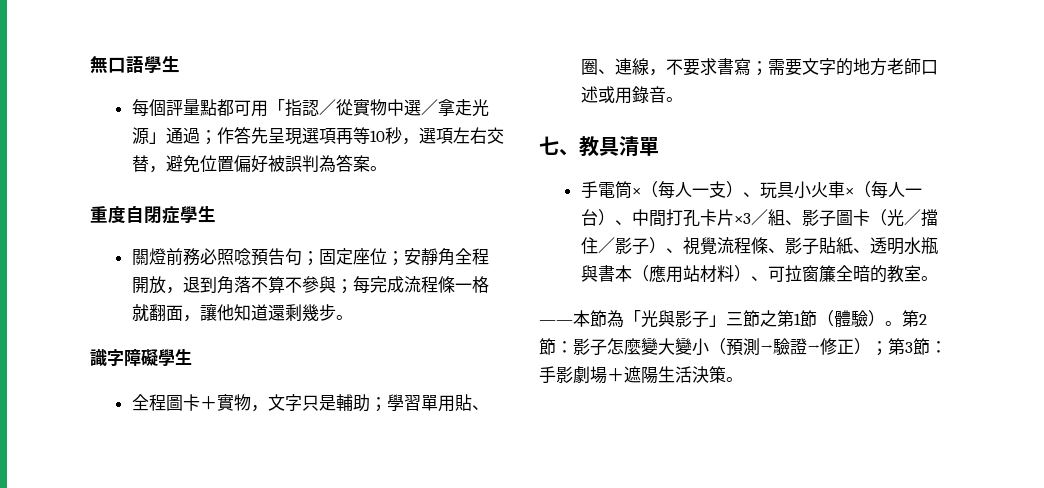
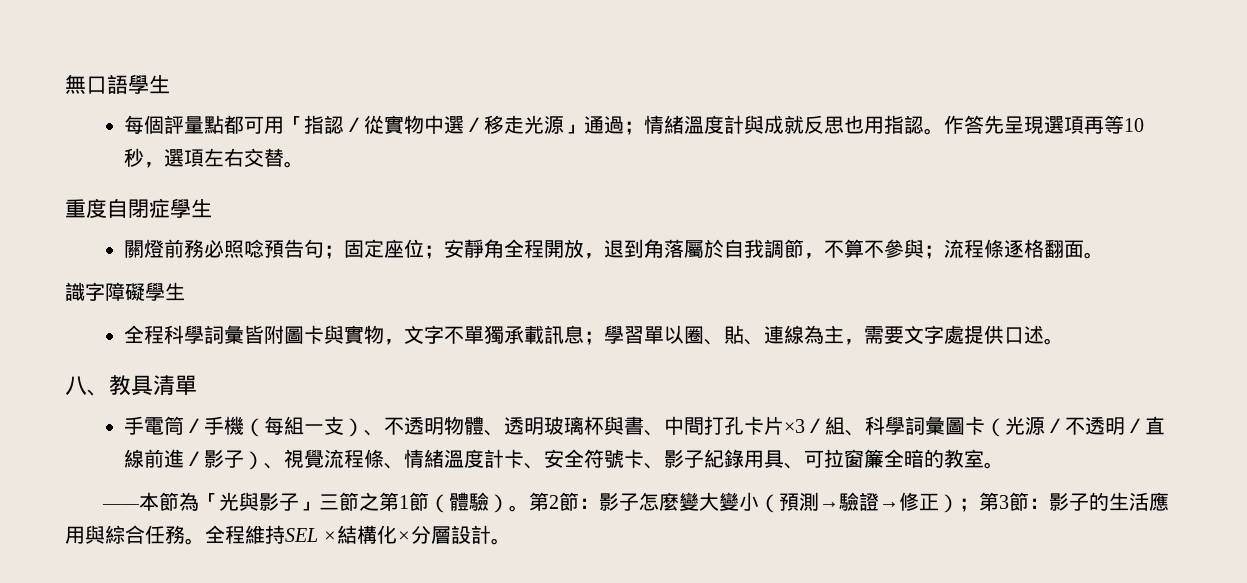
[437,99,455,116] 拿 -> [483,115,504,134] 移
(217, 137) none -> [643,115,944,135] 情緒溫度計與成就反思也用指認。
[148,154,370,173] ，避免位置偏好被誤判為答案 -> (284, 157) none
[250,276,489,294] [131,304,336,322] 不算不參與；每完成流程條一格就翻面，讓他知道還剩幾步 -> [683,239,1084,259] 屬於自我調節，不算不參與；流程條逐格翻面
[165,394,489,412] [580,58,938,76] [580,86,683,104] [539,136,559,155] 圖卡＋實物，文字只是輔助；學習單用貼、圈、連線，不要求書寫；需要文字的地方老師口述或用錄音。 // 七 -> [163,325,1064,345] [65,376,87,396] 科學詞彙皆附圖卡與實物，文字不單獨承載訊息；學習單以圈、貼、連線為主，需要文字處提供口述。 // 八
[631,181,922,199] [580,209,615,226] ×（每人一支）、玩具小火車×（每人一台） -> [183,416,644,437] ／手機（每組一支）、不透明物體、透明玻璃杯與書
[801,209,938,227] [580,237,598,254] 影子圖卡（光／擋住 -> [864,416,1165,437] [123,449,184,468] 科學詞彙圖卡（光源／不透明／直線前進
[784,237,938,255] [580,265,751,283] 影子貼紙、透明水瓶與書本（應用站材料） -> [403,449,784,469] 情緒溫度計卡、安全符號卡、影子紀錄用具
[539,366,726,384] 手影劇場＋遮陽生活決策 -> [1048,492,1169,511] [65,525,492,545] 影子的生活應用與綜合任務。全程維持SEL ×結構化×分層設計

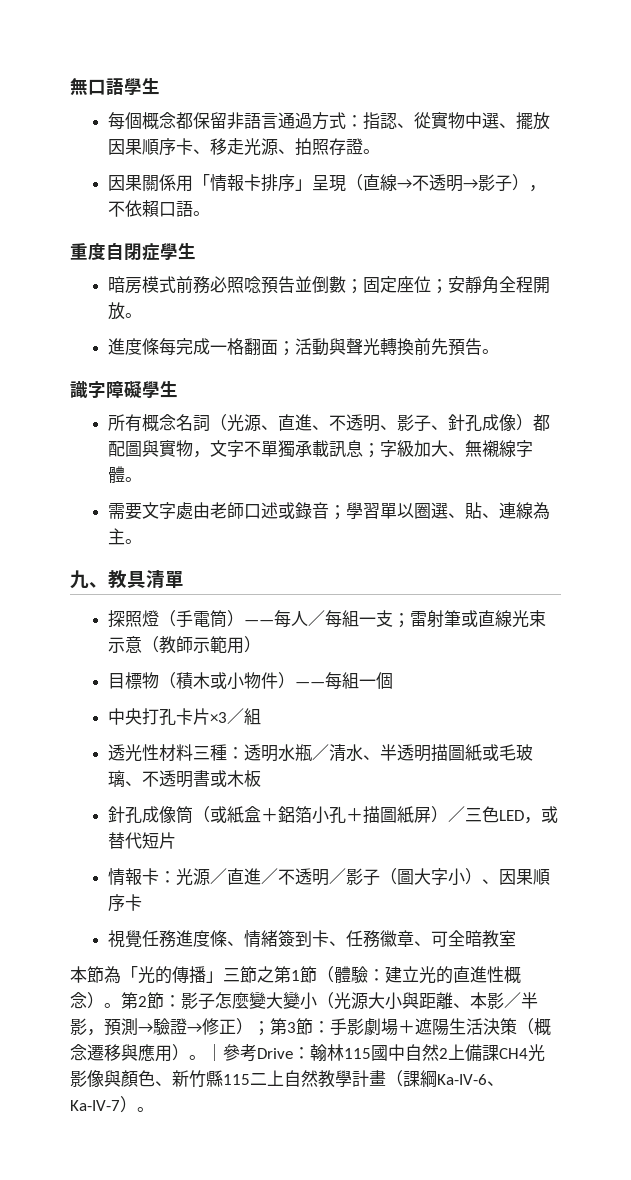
[163,115,1144,135] [123,148,284,168] 評量點都可用「指認／從實物中選／移走光源」通過；情緒溫度計與成就反思也用指認。作答先呈現選項再等10秒，選項左右交替 -> [141,112,550,130] [107,138,380,156] [107,174,546,192] [107,200,193,217] 概念都保留非語言通過方式：指認、從實物中選、擺放因果順序卡、移走光源、拍照存證。 // 因果關係用「情報卡排序」呈現（直線→不透明→影子），不依賴口語
[123,239,164,258] 關燈 -> [107,276,176,294] 暗房模式
[303,239,324,258] 句 -> [294,276,346,293] 並倒數
[583,239,1104,259] [65,282,185,301] [123,325,324,344] ，退到角落屬於自我調節，不算不參與；流程條逐格翻面。 // 識字障礙學生 // 全程科學詞彙皆附圖卡 -> [124,313,142,318] [107,338,499,356] [70,380,178,399] [107,414,550,432] [107,441,142,457] 。 // 進度條每完成一格翻面；活動與聲光轉換前先預告。 // 識字障礙學生 // 所有概念名詞（光源、直進、不透明、影子、針孔成像）都配圖
(604, 338) none -> [379,440,533,457] [107,466,142,483] [107,502,346,520] 字級加大、無襯線字體。 // 需要文字處由老師口述或錄音；
(704, 335) none -> [430,502,448,519] 選
[843,325,1064,345] [65,376,87,396] ，需要文字處提供口述。 // 八 -> [124,539,142,544] [70,570,89,589] 。 // 九
[123,416,1165,437] [123,449,944,470] 手電筒／手機（每組一支）、不透明物體、透明玻璃杯與書、中間打孔卡片×3／組、科學詞彙圖卡（光源／不透明／直線前進／影子）、視覺流程條、情緒溫度計卡、安全符號卡、影子紀錄用具、可拉窗簾全暗的 -> [107,610,546,628] [107,636,261,654] [107,672,393,690] [107,708,261,725] [107,744,533,762] [107,770,261,788] [107,806,558,824] [107,832,176,849] [107,868,550,886] [107,894,142,912] [107,930,482,948] 探照燈（手電筒）——每人／每組一支；雷射筆或直線光束示意（教師示範用） // 目標物（積木或小物件）——每組一個 // 中央打孔卡片×3／組 // 透光性材料三種：透明水瓶／清水、半透明描圖紙或毛玻璃、不透明書或木板 // 針孔成像筒（或紙盒＋鋁箔小孔＋描圖紙屏）／三色LED，或替代短片 // 情報卡：光源／直進／不透明／影子（圖大字小）、因果順序卡 // 視覺任務進度條、情緒簽到卡、任務徽章、可全暗
[983,462,1004,469] [101,504,139,509] 。 // —— -> (516, 938) //
[238,492,299,511] 與影子 -> [155,966,206,984] 的傳播
(489, 501) none -> [368,966,521,984] [70,992,87,1009] ：建立光的直進性概念
(779, 503) none -> [334,992,538,1010] [70,1018,104,1036] 光源大小與距離、本影／半影，
[1048,492,1169,511] [65,525,492,545] 影子的生活應用與綜合任務。全程維持SEL ×結構化×分層設計 -> [330,1018,551,1036] [70,1044,545,1062] [70,1070,504,1088] [70,1096,137,1113] 手影劇場＋遮陽生活決策（概念遷移與應用）。｜參考Drive：翰林115國中自然2上備課CH4光影像與顏色、新竹縣115二上自然教學計畫（課綱Ka-IV-6、Ka-IV-7）

